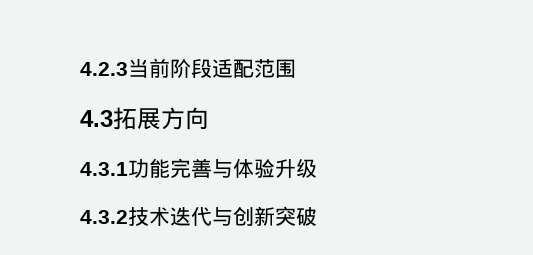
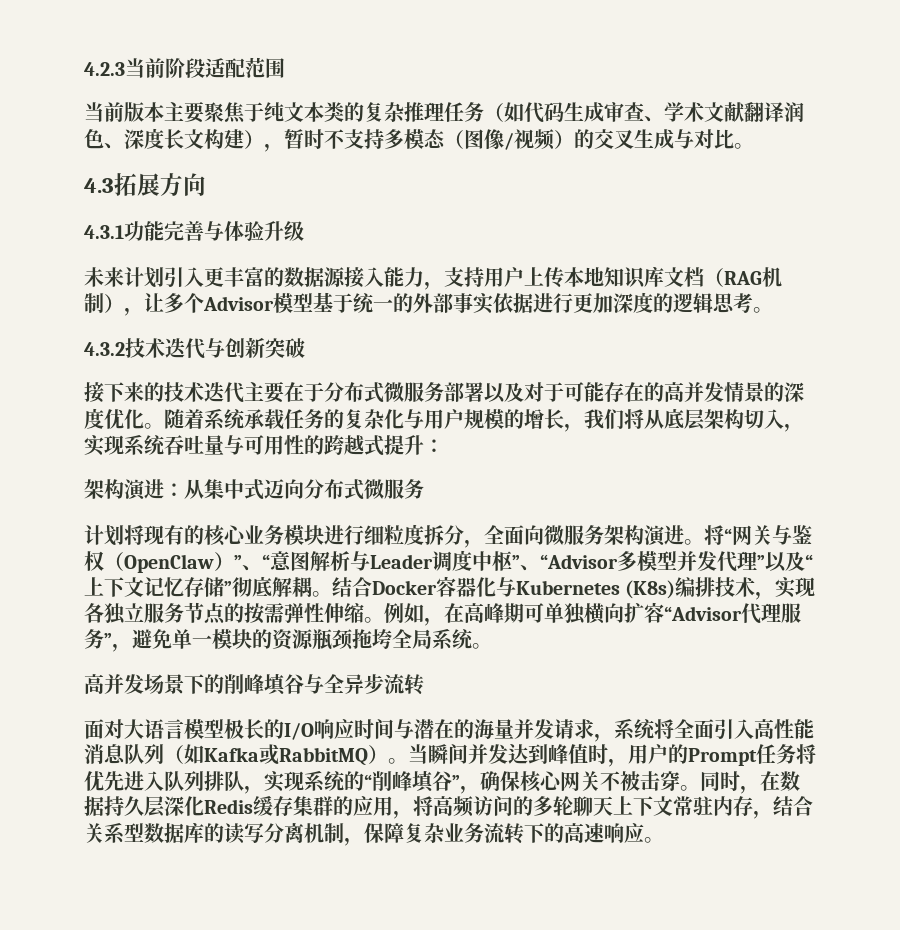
(296, 68) none -> [84,102,804,124] [84,128,754,152] // 当前版本主要聚焦于纯文本类的复杂推理任务（如代码生成审查、学术文献翻译润色、深度长文构建），暂时不支持多模态（图像/视频）的交叉生成与对比。
(317, 168) none -> [84,266,782,290] [84,292,773,316] // 未来计划引入更丰富的数据源接入能力，支持用户上传本地知识库文档（RAG机制），让多个Advisor模型基于统一的外部事实依据进行更加深度的逻辑思考。
(317, 216) none -> [84,382,804,403] [84,408,804,432] [84,434,444,456] [84,479,424,501] [84,524,812,548] [84,550,813,573] [84,576,816,600] [84,602,801,626] [84,628,492,652] [84,673,424,696] [84,718,814,742] [84,744,816,767] [84,770,800,794] [84,796,813,819] [84,822,664,846] // 接下来的技术迭代主要在于分布式微服务部署以及对于可能存在的高并发情景的深度优化。随着系统承载任务的复杂化与用户规模的增长，我们将从底层架构切入，实现系统吞吐量与可用性的跨越式提升： // 架构演进：从集中式迈向分布式微服务 // 计划将现有的核心业务模块进行细粒度拆分，全面向微服务架构演进。将“网关与鉴权（OpenClaw）”、“意图解析与Leader调度中枢”、“Advisor多模型并发代理”以及“上下文记忆存储”彻底解耦。结合Docker容器化与Kubernetes (K8s)编排技术，实现各独立服务节点的按需弹性伸缩。例如，在高峰期可单独横向扩容“Advisor代理服务”，避免单一模块的资源瓶颈拖垮全局系统。 // 高并发场景下的削峰填谷与全异步流转 // 面对大语言模型极长的I/O响应时间与潜在的海量并发请求，系统将全面引入高性能消息队列（如Kafka或RabbitMQ）。当瞬间并发达到峰值时，用户的Prompt任务将优先进入队列排队，实现系统的“削峰填谷”，确保核心网关不被击穿。同时，在数据持久层深化Redis缓存集群的应用，将高频访问的多轮聊天上下文常驻内存，结合关系型数据库的读写分离机制，保障复杂业务流转下的高速响应。

